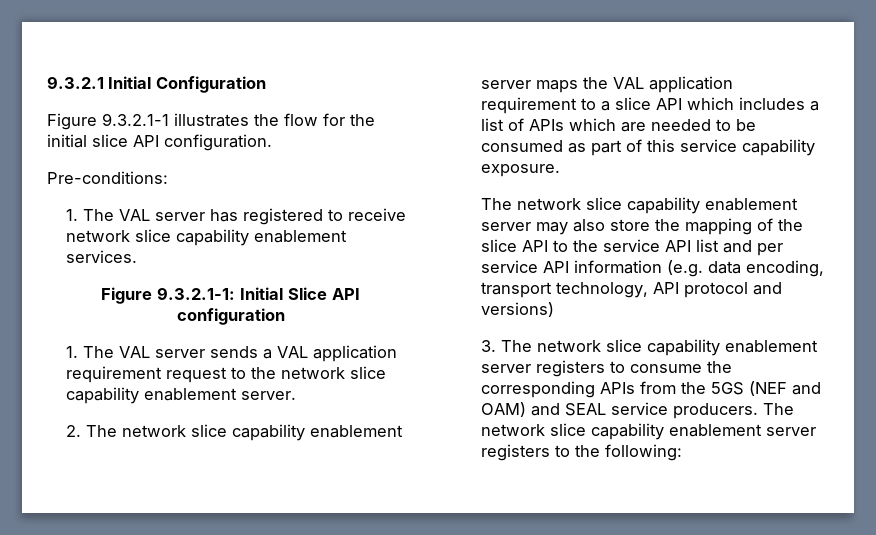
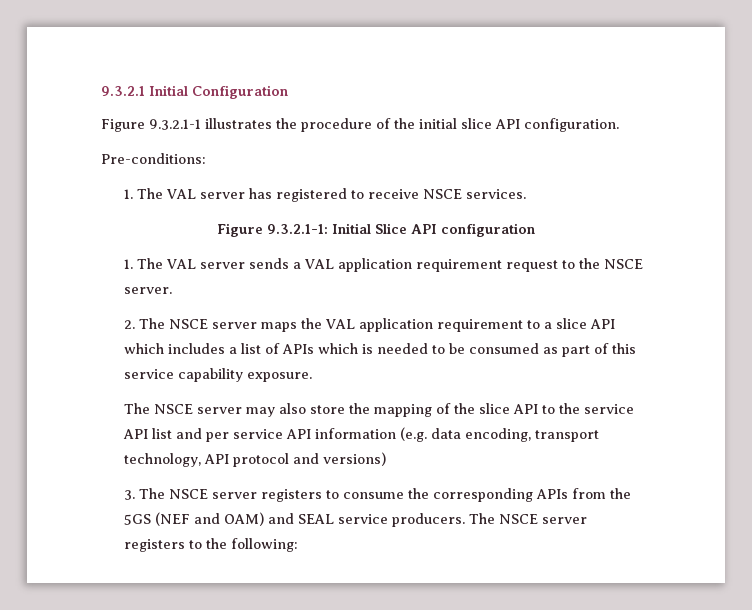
[284,113,345,126] flow for -> [301,118,391,132] procedure of
[65,229,347,246] network slice capability enablement -> [423,189,463,199] NSCE
[280,366,386,379] [65,387,237,404] network slice capability enablement -> [604,259,644,269] NSCE
[121,424,403,441] network slice capability enablement -> [169,319,209,329] NSCE
[620,122,646,132] are -> [362,344,374,354] is
[516,197,798,214] network slice capability enablement -> [154,404,194,414] NSCE
[536,339,818,356] network slice capability enablement -> [169,489,209,499] NSCE
[480,423,762,440] network slice capability enablement -> [499,514,539,524] NSCE

